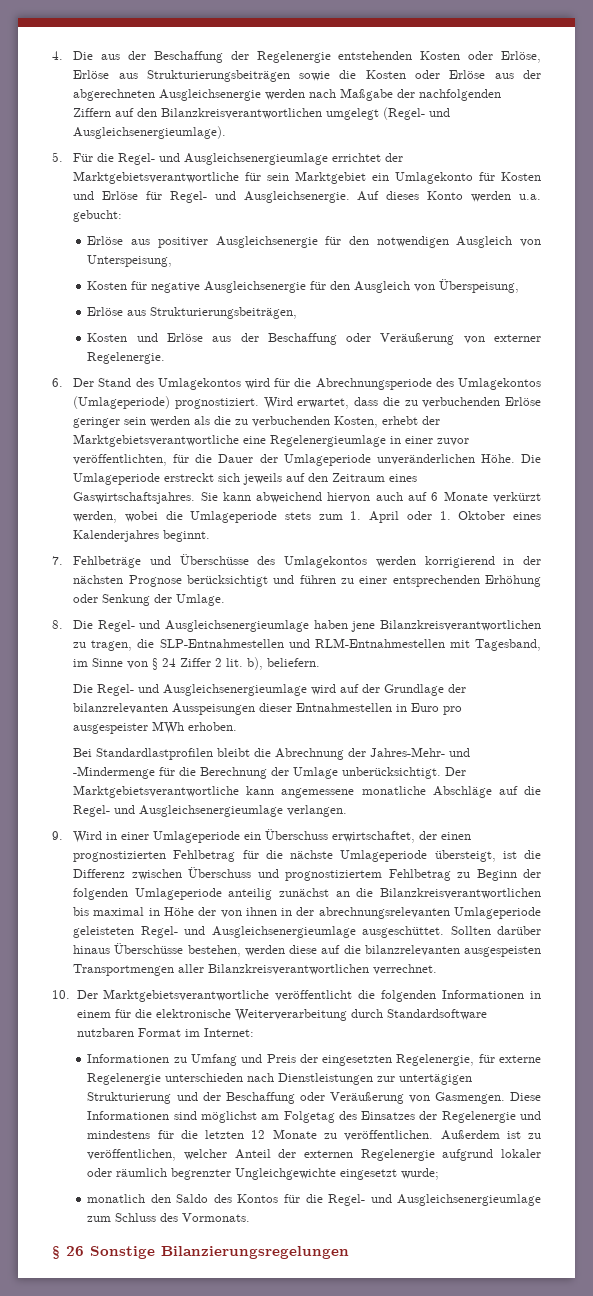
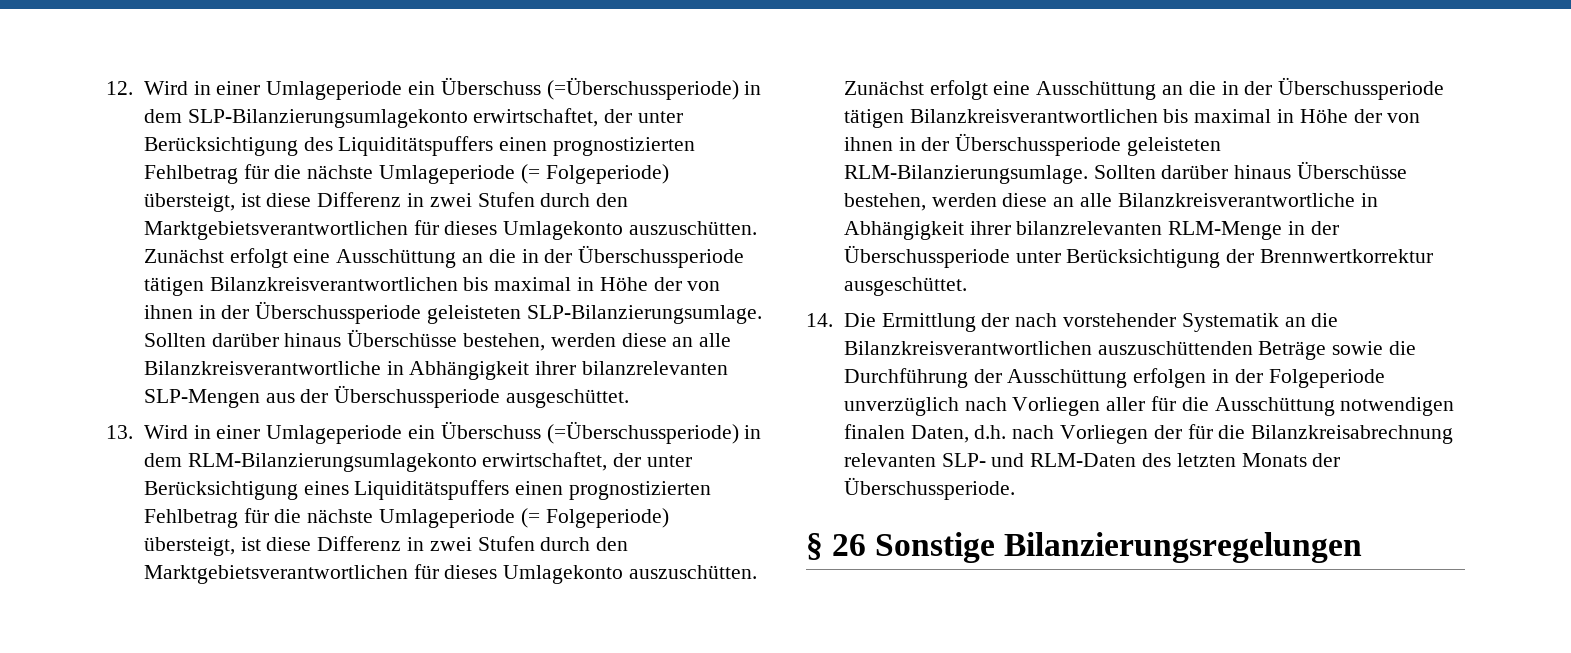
[52,51,541,63] [73,70,541,82] [73,88,502,101] [73,107,451,120] [73,126,227,139] [52,152,404,165] [73,171,541,184] [73,191,541,203] [73,210,123,222] [87,236,541,248] [87,255,173,267] [87,279,520,293] [87,307,298,319] [87,333,542,345] [87,352,166,364] [52,378,541,390] [73,396,542,409] [73,416,441,428] [73,434,470,447] [73,454,541,466] [73,473,418,485] [73,491,541,504] [73,511,542,523] [73,530,211,542] [52,554,542,568] [73,575,542,587] [73,594,226,606] [52,620,541,632] [73,638,541,651] [73,657,321,670] [73,684,467,696] [73,703,463,715] [73,721,238,734] [73,747,471,760] [73,766,467,779] [73,785,541,798] [73,805,348,817] [52,829,472,843] [73,850,542,862] [73,867,542,881] [73,888,374,900] 4. Die aus der Beschaffung der Regelenergie entstehenden Kosten oder Erlöse, Erlöse aus Strukturierungsbeiträgen sowie die Kosten oder Erlöse aus der abgerechneten Ausgleichsenergie werden nach Maßgabe der nachfolgenden Ziffern auf den Bilanzkreisverantwortlichen umgelegt (Regel- und Ausgleichsenergieumlage). // 5. Für die Regel- und Ausgleichsenergieumlage errichtet der Marktgebietsverantwortliche für sein Marktgebiet ein Umlagekonto für Kosten und Erlöse für Regel- und Ausgleichsenergie. Auf dieses Konto werden u.a. gebucht: // Erlöse aus positiver Ausgleichsenergie für den notwendigen Ausgleich von Unterspeisung, // Kosten für negative Ausgleichsenergie für den Ausgleich von Überspeisung, // Erlöse aus Strukturierungsbeiträgen, // Kosten und Erlöse aus der Beschaffung oder Veräußerung von externer Regelenergie. // 6. Der Stand des Umlagekontos wird für die Abrechnungsperiode des Umlagekontos (Umlageperiode) prognostiziert. Wird erwartet, dass die zu verbuchenden Erlöse geringer sein werden als die zu verbuchenden Kosten, erhebt der Marktgebietsverantwortliche eine Regelenergieumlage in einer zuvor veröffentlichten, für die Dauer der Umlageperiode unveränderlichen Höhe. Die Umlageperiode erstreckt sich jeweils auf den Zeitraum eines Gaswirtschaftsjahres. Sie kann abweichend hiervon auch auf 6 Monate verkürzt werden, wobei die Umlageperiode stets zum 1. April oder 1. Oktober eines Kalenderjahres beginnt. // 7. Fehlbeträge und Überschüsse des Umlagekontos werden korrigierend in der nächsten Prognose berücksichtigt und führen zu einer entsprechenden Erhöhung oder Senkung der Umlage. // 8. Die Regel- und Ausgleichsenergieumlage haben jene Bilanzkreisverantwortlichen zu tragen, die SLP-Entnahmestellen und RLM-Entnahmestellen mit Tagesband, im Sinne von § 24 Ziffer 2 lit. b), beliefern. // Die Regel- und Ausgleichsenergieumlage wird auf der Grundlage der bilanzrelevanten Ausspeisungen dieser Entnahmestellen in Euro pro ausgespeister MWh erhoben. // Bei Standardlastprofilen bleibt die Abrechnung der Jahres-Mehr- und -Mindermenge für die Berechnung der Umlage unberücksichtigt. Der Marktgebietsverantwortliche kann angemessene monatliche Abschläge auf die Regel- und Ausgleichsenergieumlage verlangen. // 9. Wird in einer Umlageperiode ein Überschuss erwirtschaftet, der einen prognostizierten Fehlbetrag für die nächste Umlageperiode übersteigt, ist die Differenz zwischen Überschuss und prognostiziertem Fehlbetrag zu Beginn der folgenden Umlageperiode anteilig zunächst an die -> [106,77,762,100] [143,108,683,128] [143,136,695,156] [143,164,669,184] [143,192,629,212] [143,220,757,240] [143,245,745,268] [143,277,204,296] 12. Wird in einer Umlageperiode ein Überschuss (=Überschussperiode) in dem SLP-Bilanzierungsumlagekonto erwirtschaftet, der unter Berücksichtigung des Liquiditätspuffers einen prognostizierten Fehlbetrag für die nächste Umlageperiode (= Folgeperiode) übersteigt, ist diese Differenz in zwei Stufen durch den Marktgebietsverantwortlichen für dieses Umlagekonto auszuschütten. Zunächst erfolgt eine Ausschüttung an die in der Überschussperiode tätigen
[318,907,541,919] [73,926,541,938] [73,943,542,957] [73,964,438,976] [52,989,541,1002] [76,1009,487,1021] [76,1028,254,1037] [87,1054,542,1066] [87,1073,473,1085] [87,1092,541,1104] [87,1111,542,1123] [87,1129,542,1141] [87,1149,541,1161] [87,1168,440,1180] [87,1194,541,1206] [87,1213,251,1222] abrechnungsrelevanten Umlageperiode geleisteten Regel- und Ausgleichsenergieumlage ausgeschüttet. Sollten darüber hinaus Überschüsse bestehen, werden diese auf die bilanzrelevanten ausgespeisten Transportmengen aller Bilanzkreisverantwortlichen verrechnet. // 10. Der Marktgebietsverantwortliche veröffentlicht die folgenden Informationen in einem für die elektronische Weiterverarbeitung durch Standardsoftware nutzbaren Format im Internet: // Informationen zu Umfang und Preis der eingesetzten Regelenergie, für externe Regelenergie unterschieden nach Dienstleistungen zur untertägigen Strukturierung und der Beschaffung oder Veräußerung von Gasmengen. Diese Informationen sind möglichst am Folgetag des Einsatzes der Regelenergie und mindestens für die letzten 12 Monate zu veröffentlichen. Außerdem ist zu veröffentlichen, welcher Anteil der externen Regelenergie aufgrund lokaler oder räumlich begrenzter Ungleichgewichte eingesetzt wurde; // monatlich den Saldo des Kontos für die Regel- und Ausgleichsenergieumlage zum Schluss des Vormonats. -> [255,301,762,324] [143,329,732,351] [143,361,728,380] [143,385,629,408] [106,421,762,444] [143,452,692,472] [143,480,711,500] [143,508,669,528] [143,536,629,556] [143,564,757,584] [843,77,1445,100] [843,109,1421,128] [843,133,1221,156] [843,161,1407,184] [843,193,1378,211] [843,221,1339,240] [843,245,1433,268] [843,277,967,296] [806,313,1339,332] [843,341,1416,360] [843,368,1385,388] [843,396,1455,416] [843,424,1454,444] [843,453,1341,467] [843,477,1015,500] Überschussperiode geleisteten SLP-Bilanzierungsumlage. Sollten darüber hinaus Überschüsse bestehen, werden diese an alle Bilanzkreisverantwortliche in Abhängigkeit ihrer bilanzrelevanten SLP-Mengen aus der Überschussperiode ausgeschüttet. // 13. Wird in einer Umlageperiode ein Überschuss (=Überschussperiode) in dem RLM-Bilanzierungsumlagekonto erwirtschaftet, der unter Berücksichtigung eines Liquiditätspuffers einen prognostizierten Fehlbetrag für die nächste Umlageperiode (= Folgeperiode) übersteigt, ist diese Differenz in zwei Stufen durch den Marktgebietsverantwortlichen für dieses Umlagekonto auszuschütten. Zunächst erfolgt eine Ausschüttung an die in der Überschussperiode tätigen Bilanzkreisverantwortlichen bis maximal in Höhe der von ihnen in der Überschussperiode geleisteten RLM-Bilanzierungsumlage. Sollten darüber hinaus Überschüsse bestehen, werden diese an alle Bilanzkreisverantwortliche in Abhängigkeit ihrer bilanzrelevanten RLM-Menge in der Überschussperiode unter Berücksichtigung der Brennwertkorrektur ausgeschüttet. // 14. Die Ermittlung der nach vorstehender Systematik an die Bilanzkreisverantwortlichen auszuschüttenden Beträge sowie die Durchführung der Ausschüttung erfolgen in der Folgeperiode unverzüglich nach Vorliegen aller für die Ausschüttung notwendigen finalen Daten, d.h. nach Vorliegen der für die Bilanzkreisabrechnung relevanten SLP- und RLM-Daten des letzten Monats der Überschussperiode.

